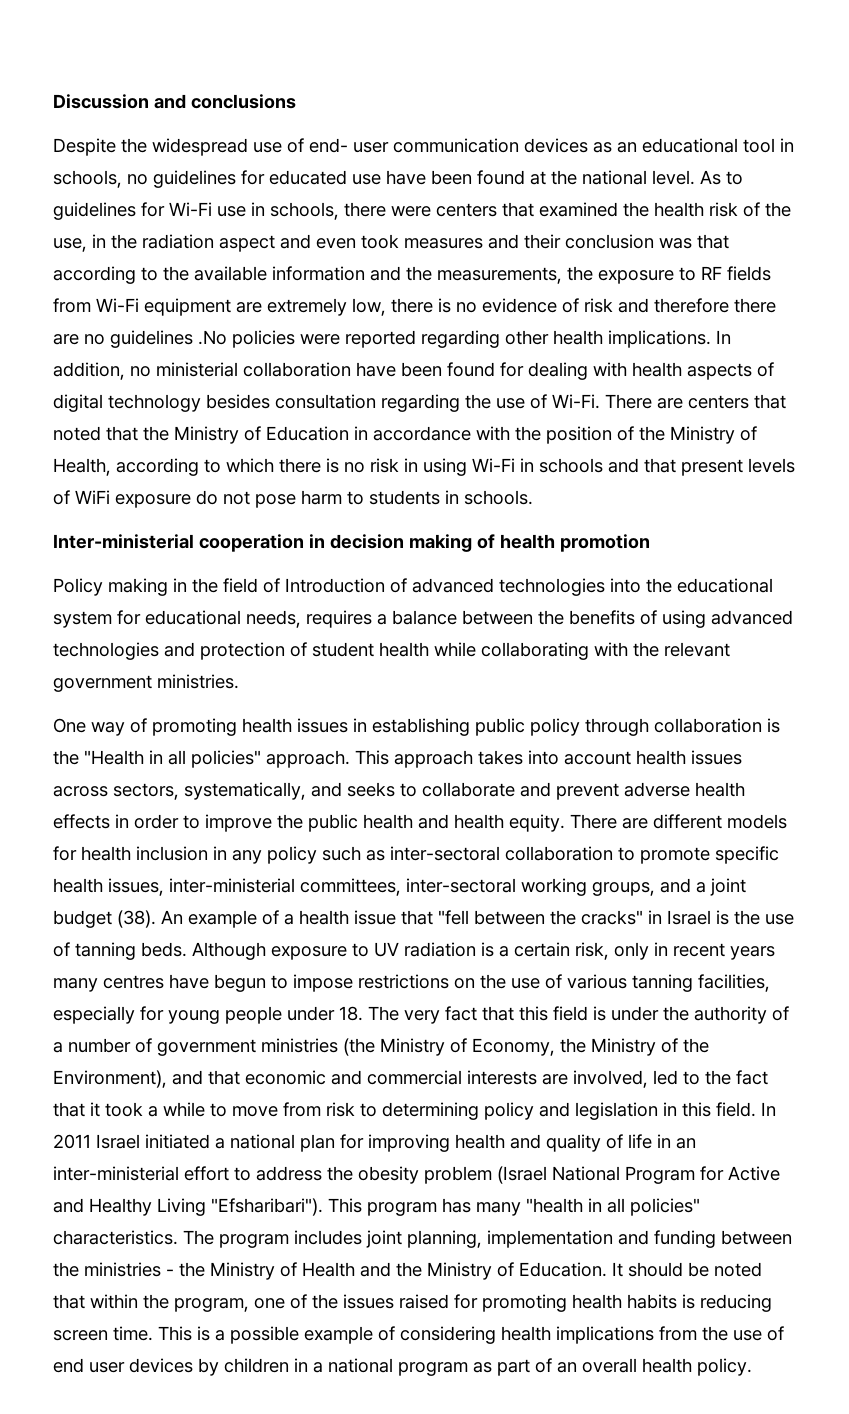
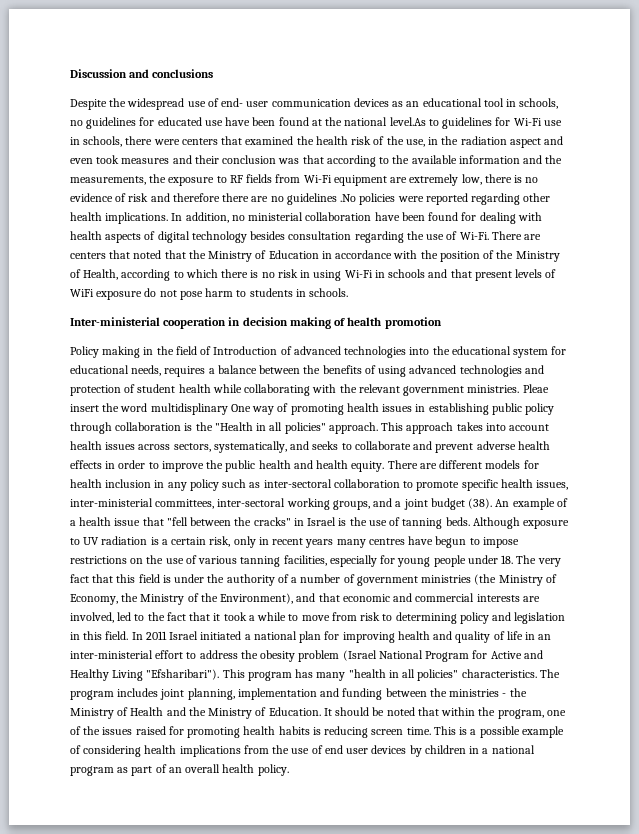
[652,170,721,185] level. As -> [389,117,426,126] level.As
(239, 681) // -> [522,384,549,393] [70,403,228,415] Pleae insert the word multidisplinary

